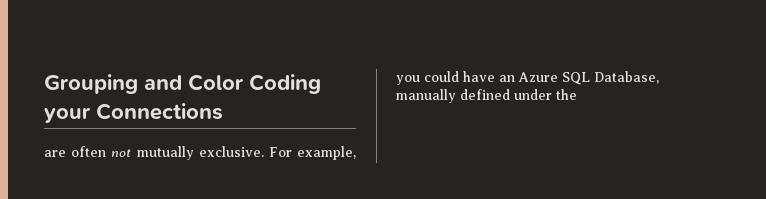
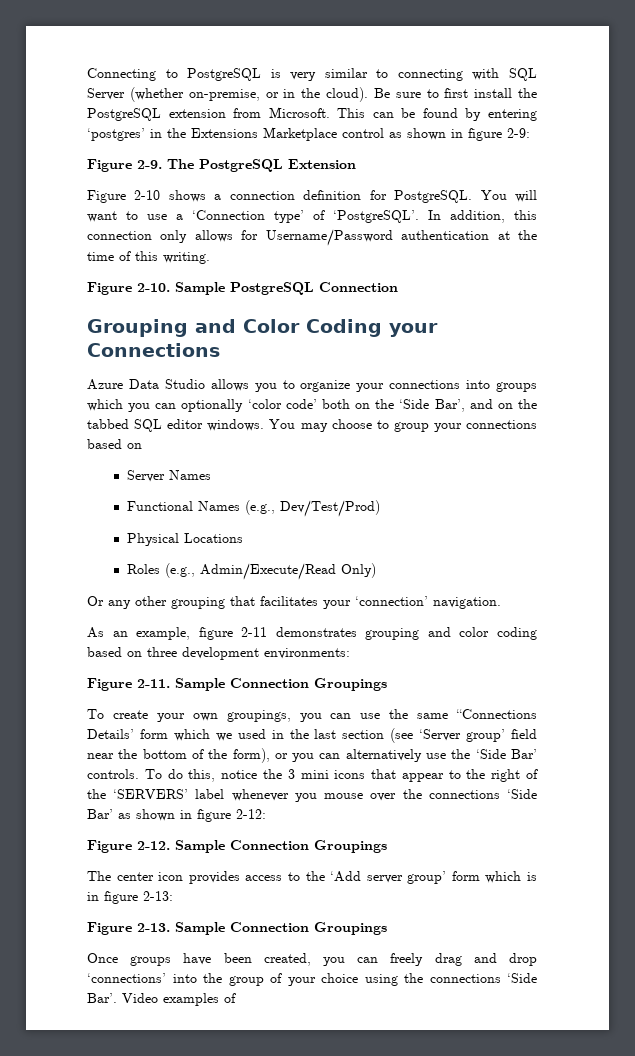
(44, 84) none -> [87,68,537,81] [87,87,537,102] [87,107,537,121] [87,127,530,141] [87,159,356,172] [87,190,537,203] [87,210,537,223] [87,229,537,246] [87,251,210,264] [87,282,398,295] Connecting to PostgreSQL is very similar to connecting with SQL Server (whether on-premise, or in the cloud). Be sure to first install the PostgreSQL extension from Microsoft. This can be found by entering ‘postgres’ in the Extensions Marketplace control as shown in figure 2-9: // Figure 2-9. The PostgreSQL Extension // Figure 2-10 shows a connection definition for PostgreSQL. You will want to use a ‘Connection type’ of ‘PostgreSQL’. In addition, this connection only allows for Username/Password authentication at the time of this writing. // Figure 2-10. Sample PostgreSQL Connection //
[44,146,356,160] [396,71,659,85] [396,89,577,103] are often not mutually exclusive. For example, you could have an Azure SQL Database, manually defined under the -> [87,379,537,392] [87,399,537,412] [87,419,537,432] [87,439,142,449] [126,470,211,482] [126,500,380,517] [126,533,243,546] [126,563,376,580] [87,596,501,609] [87,627,537,640] [87,647,350,660] [87,678,387,691] [87,709,537,722] [87,728,537,743] [87,748,538,763] [87,769,538,782] [87,789,537,802] [87,809,266,822] [87,840,387,853] [87,871,537,884] [87,891,173,904] [87,922,387,935] [87,953,537,966] [87,973,537,986] [87,993,236,1006] Azure Data Studio allows you to organize your connections into groups which you can optionally ‘color code’ both on the ‘Side Bar’, and on the tabbed SQL editor windows. You may choose to group your connections based on // Server Names // Functional Names (e.g., Dev/Test/Prod) // Physical Locations // Roles (e.g., Admin/Execute/Read Only) // Or any other grouping that facilitates your ‘connection’ navigation. // As an example, figure 2-11 demonstrates grouping and color coding based on three development environments: // Figure 2-11. Sample Connection Groupings // To create your own groupings, you can use the same “Connections Details’ form which we used in the last section (see ‘Server group’ field near the bottom of the form), or you can alternatively use the ‘Side Bar’ controls. To do this, notice the 3 mini icons that appear to the right of the ‘SERVERS’ label whenever you mouse over the connections ‘Side Bar’ as shown in figure 2-12: // Figure 2-12. Sample Connection Groupings // The center icon provides access to the ‘Add server group’ form which is in figure 2-13: // Figure 2-13. Sample Connection Groupings // Once groups have been created, you can freely drag and drop ‘connections’ into the group of your choice using the connections ‘Side Bar’. Video examples of

